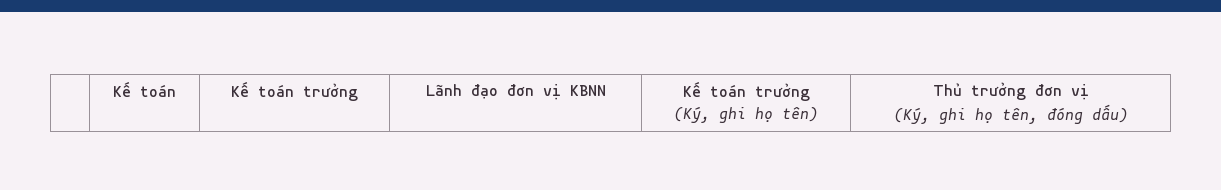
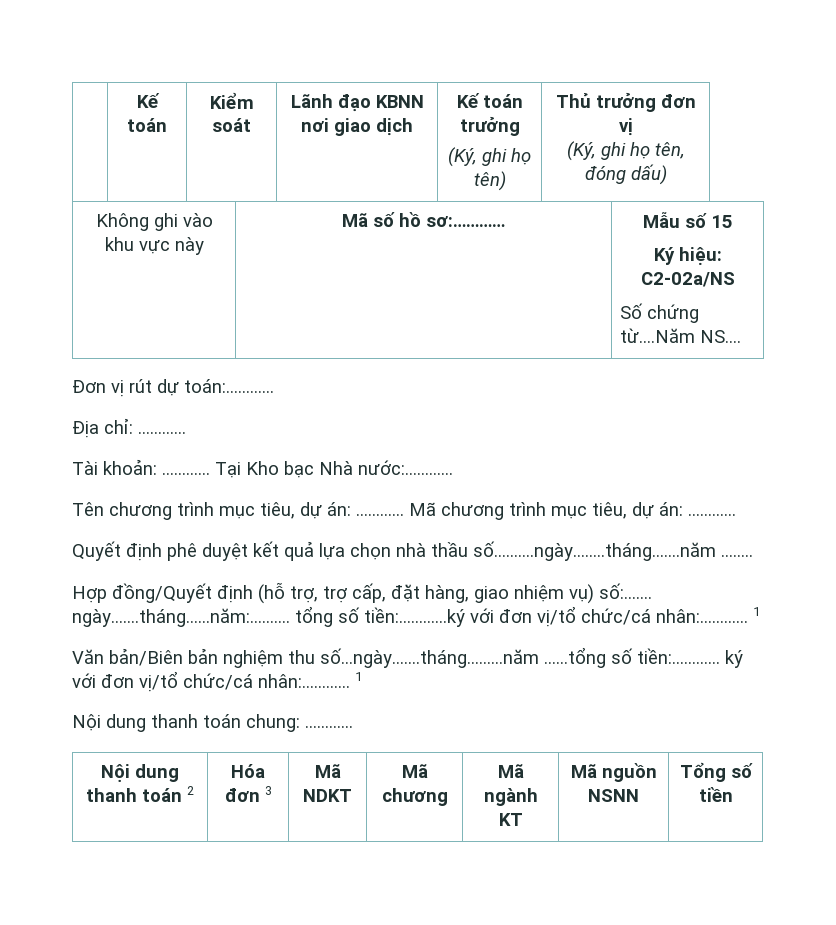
[230,81,358,101] Kế toán trưởng -> [209,92,254,109] [212,118,251,132] Kiểm soát
[506,84,561,100] đơn vị -> (371, 103) none
(606, 90) none -> [301,118,413,136] nơi giao dịch
(1128, 113) none -> [95,213,213,231] [104,237,204,255] [342,212,505,227] [642,211,733,228] [653,247,722,265] [640,272,735,287] [619,303,699,323] [619,328,741,343] [72,379,274,397] [72,418,186,438] [72,459,453,478] [72,502,736,520] [72,541,753,561] [72,582,652,604] [72,606,760,627] [72,647,743,668] [72,671,362,692] [72,714,353,732] [101,764,179,782] [86,786,194,802] [231,764,265,778] [224,786,272,802] [314,764,341,778] [303,789,352,802] [401,764,428,778] [381,788,448,806] [497,764,524,778] [483,788,538,806] [498,813,523,826] [570,763,657,782] [588,789,639,802] [679,762,753,782] [698,787,733,802] // Không ghi vào khu vực này | Mã số hồ sơ:………… | Mẫu số 15 // Ký hiệu: C2-02a/NS // Số chứng từ….Năm NS…. // Đơn vị rút dự toán:………… // Địa chỉ: ………… // Tài khoản: ………… Tại Kho bạc Nhà nước:………… // Tên chương trình mục tiêu, dự án: ………… Mã chương trình mục tiêu, dự án: ………… // Quyết định phê duyệt kết quả lựa chọn nhà thầu số……….ngày…..…tháng…….năm …….. // Hợp đồng/Quyết định (hỗ trợ, trợ cấp, đặt hàng, giao nhiệm vụ) số:……. ngày…….tháng…...năm:………. tổng số tiền:…………ký với đơn vị/tổ chức/cá nhân:………… 1 // Văn bản/Biên bản nghiệm thu số…ngày…….tháng………năm ……tổng số tiền:………… ký với đơn vị/tổ chức/cá nhân:………… 1 // Nội dung thanh toán chung: ………… // Nội dung thanh toán 2 | Hóa đơn 3 | Mã NDKT | Mã chương | Mã ngành KT | Mã nguồn NSNN | Tổng số tiền

